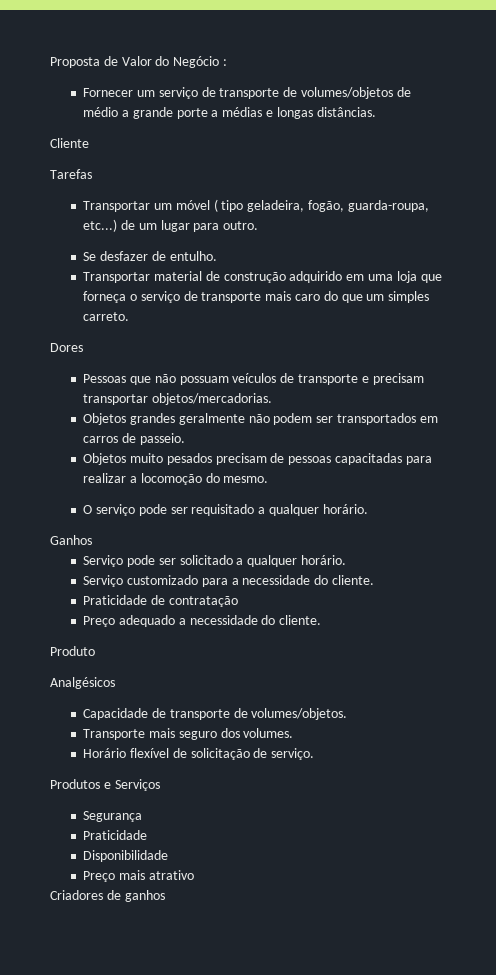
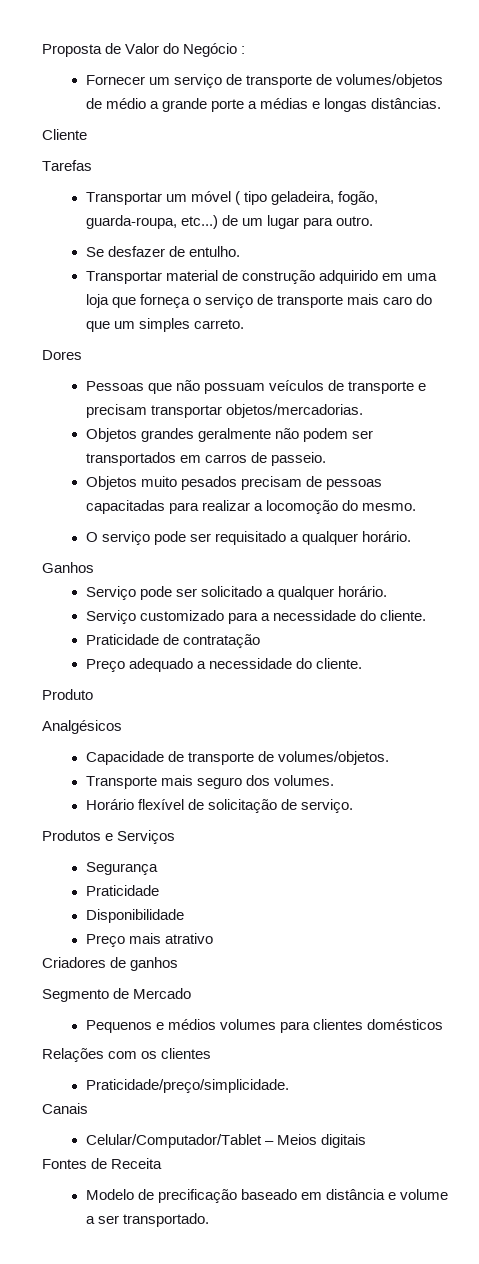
(165, 896) none -> [42,988,192,1002] [85,1019,443,1033] [42,1048,212,1062] [85,1079,289,1093] [42,1103,88,1114] [85,1134,366,1148] [42,1158,163,1169] [85,1189,448,1203] [85,1213,209,1227] // Segmento de Mercado // Pequenos e médios volumes para clientes domésticos // Relações com os clientes // Praticidade/preço/simplicidade. // Canais // Celular/Computador/Tablet – Meios digitais // Fontes de Receita // Modelo de precificação baseado em distância e volume a ser transportado.

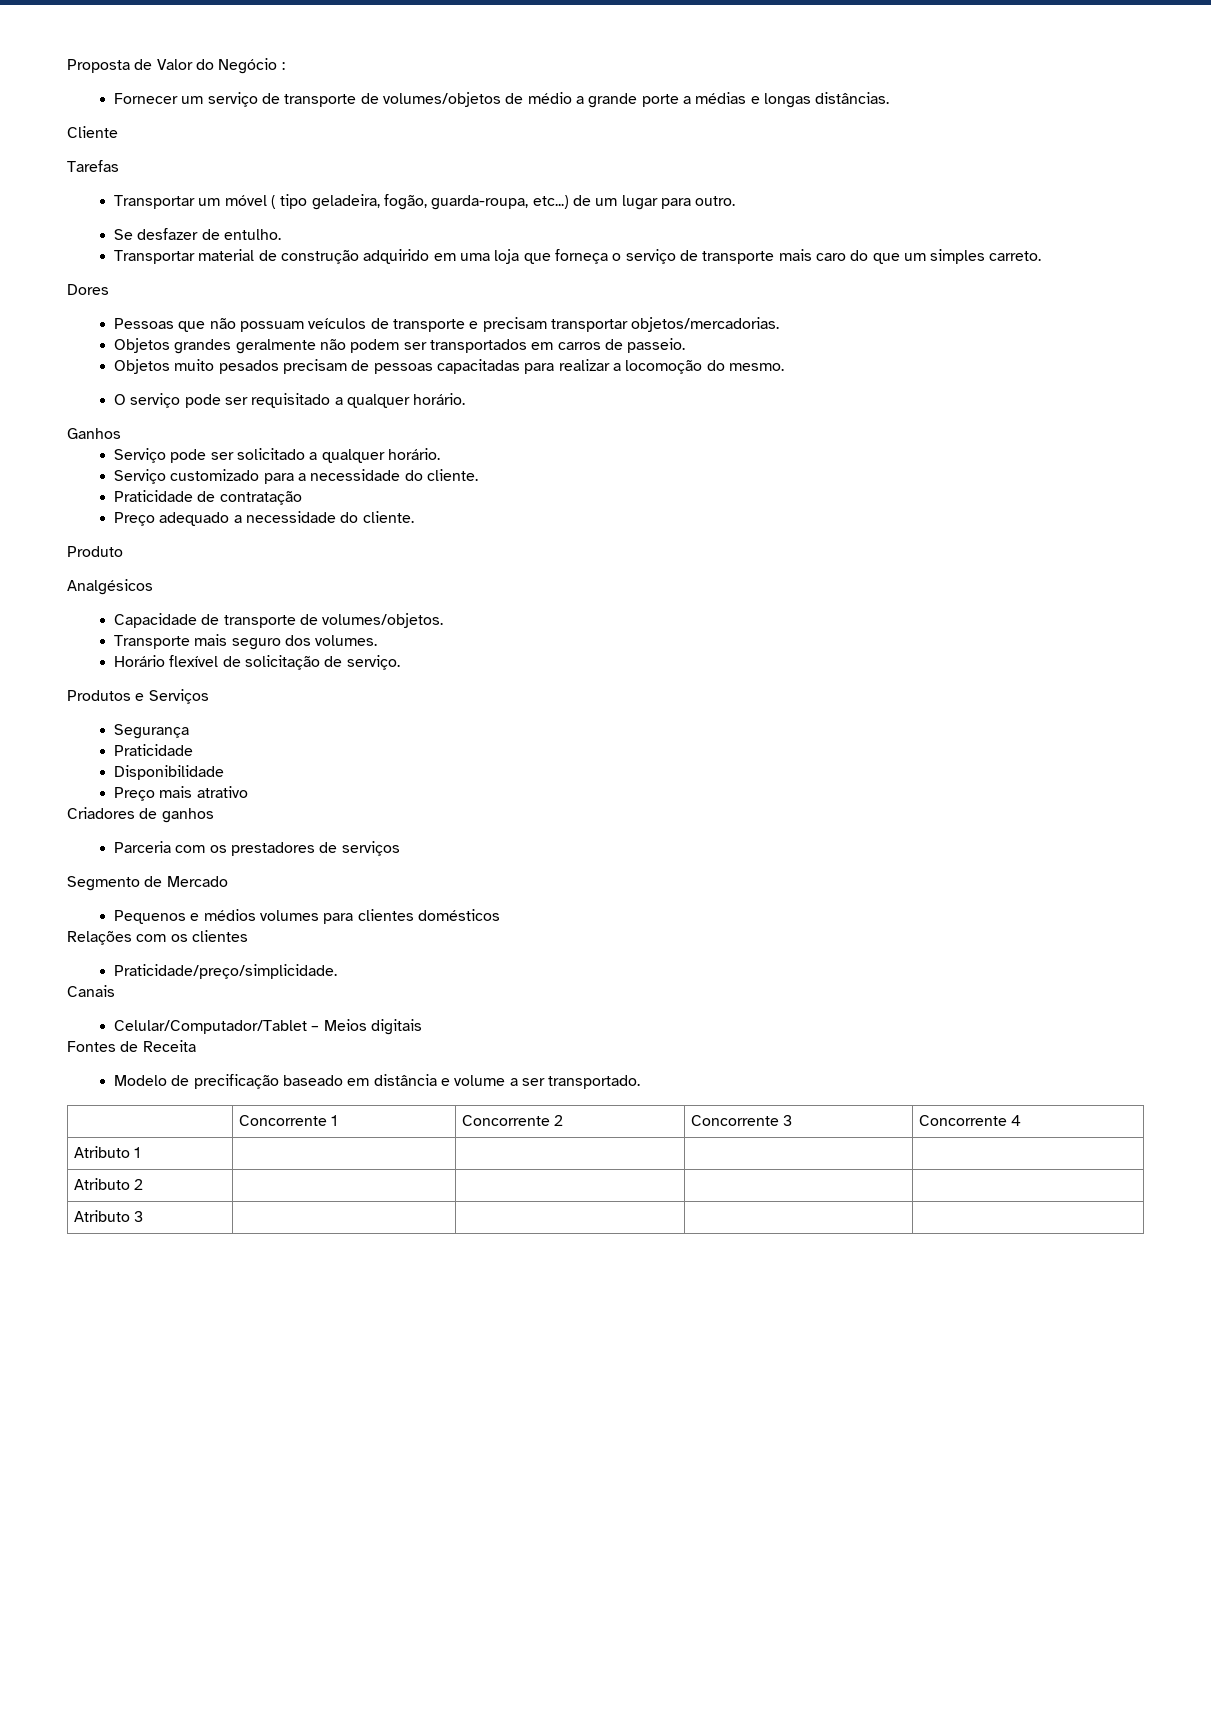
(179, 964) none -> [114,841,400,856] // Parceria com os prestadores de serviços
(209, 1220) none -> [238,1115,338,1126] [461,1115,564,1126] [690,1115,793,1126] [918,1115,1022,1126] [73,1146,141,1158] [73,1178,144,1190] [73,1210,144,1222] // | Concorrente 1 | Concorrente 2 | Concorrente 3 | Concorrente 4 // Atributo 1 | | | | // Atributo 2 | | | | // Atributo 3 | | | |

